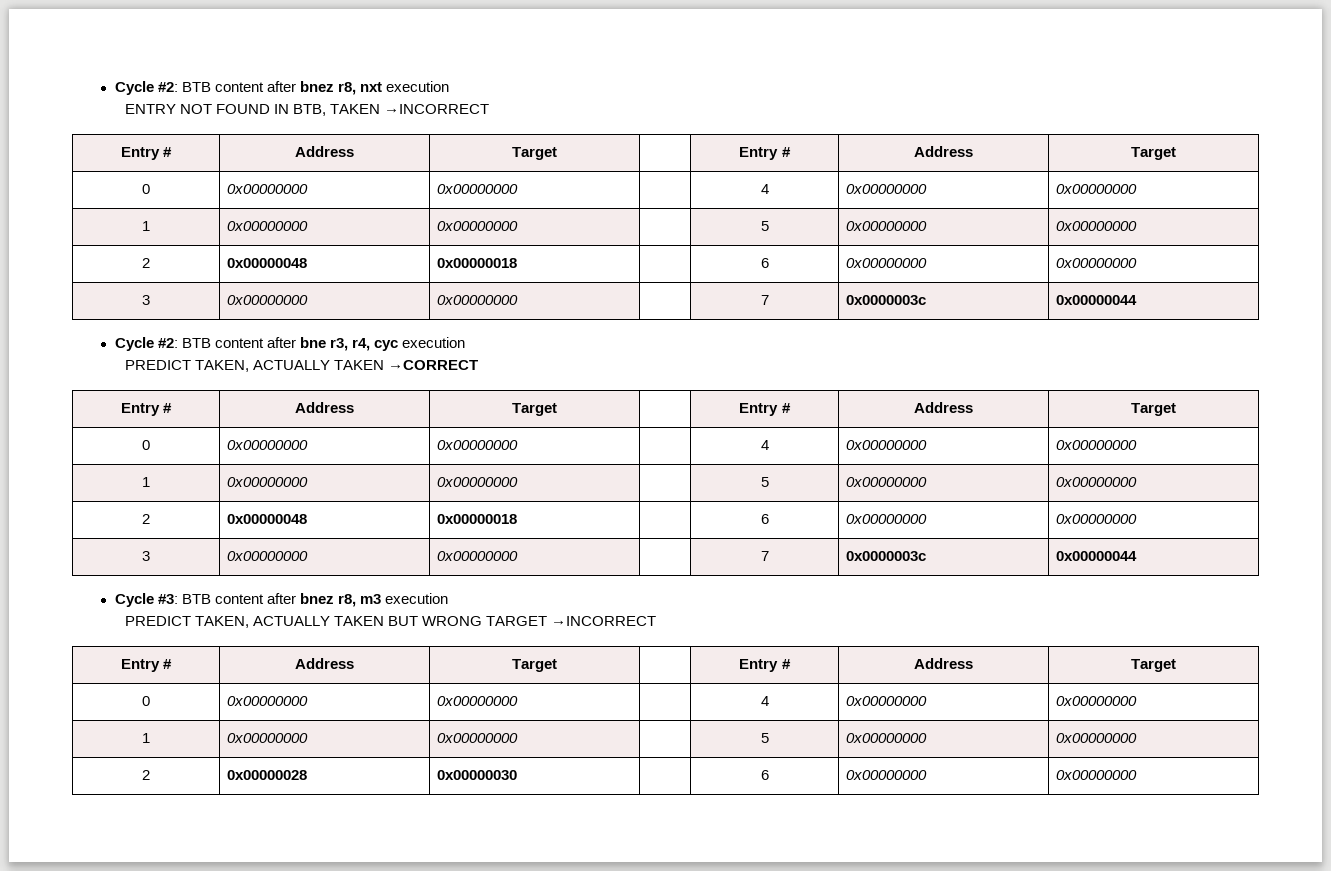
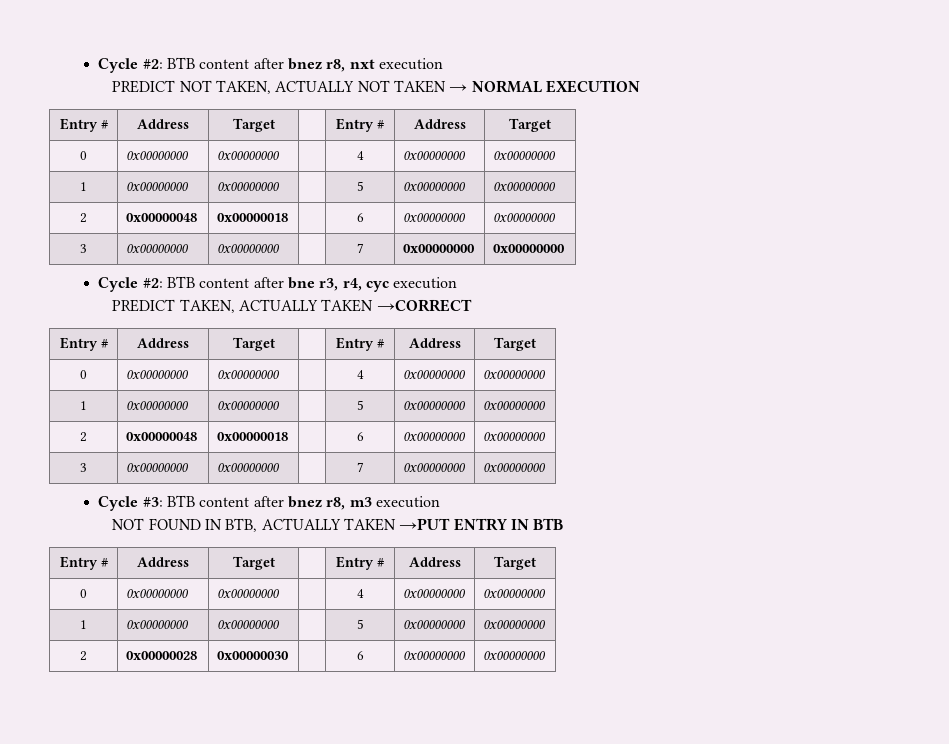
[124,104,490,116] ENTRY NOT FOUND IN BTB, TAKEN →INCORRECT -> [112,80,641,94] PREDICT NOT TAKEN, ACTUALLY NOT TAKEN → NORMAL EXECUTION
[846,295,927,305] [1056,295,1138,305] 0x0000003c | 0x00000044 -> [403,244,476,253] [493,244,566,253] 0x00000000 | 0x00000000
[846,551,927,561] [1056,551,1138,561] 0x0000003c | 0x00000044 -> [403,463,467,472] [483,463,547,472] 0x00000000 | 0x00000000
[124,616,657,628] PREDICT TAKEN, ACTUALLY TAKEN BUT WRONG TARGET →INCORRECT -> [112,518,564,532] NOT FOUND IN BTB, ACTUALLY TAKEN →PUT ENTRY IN BTB

